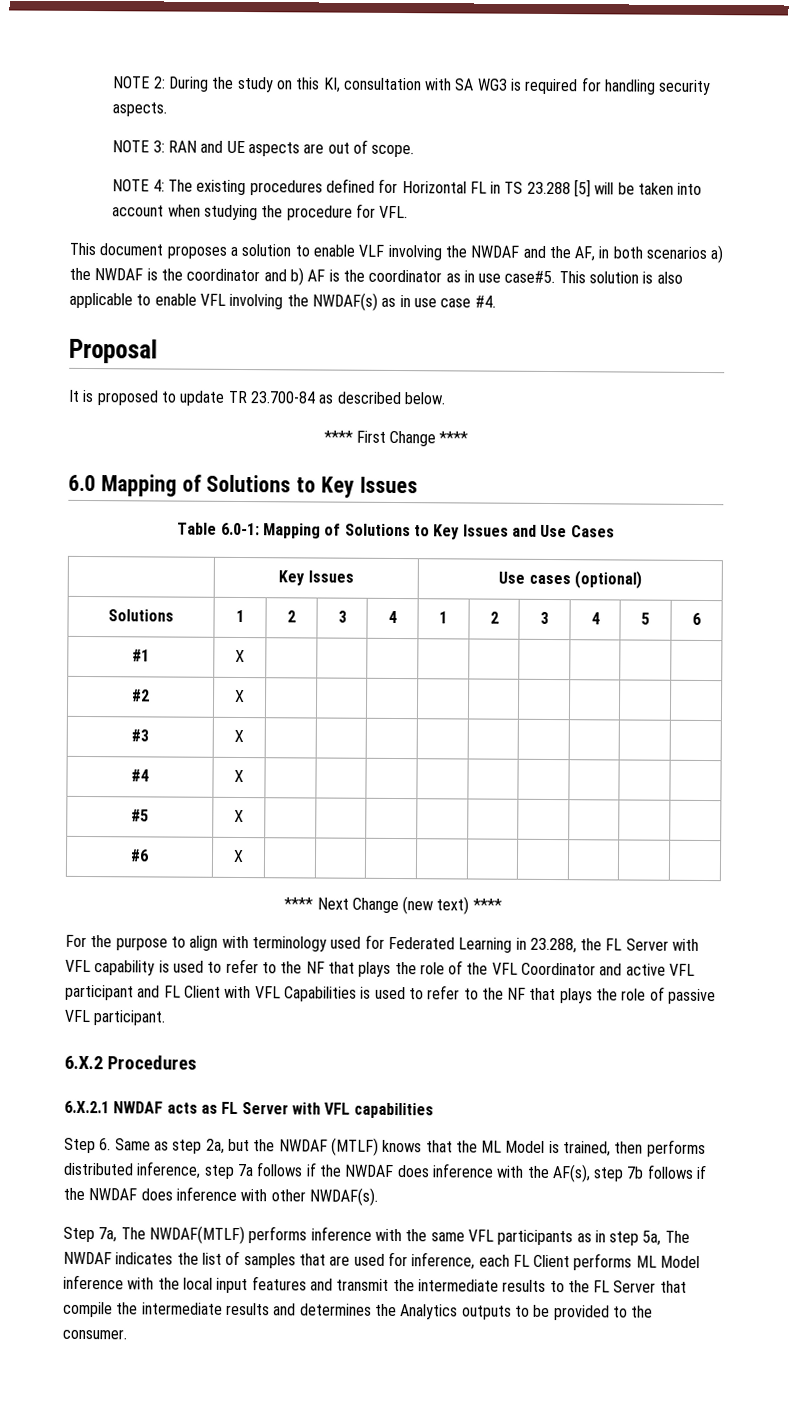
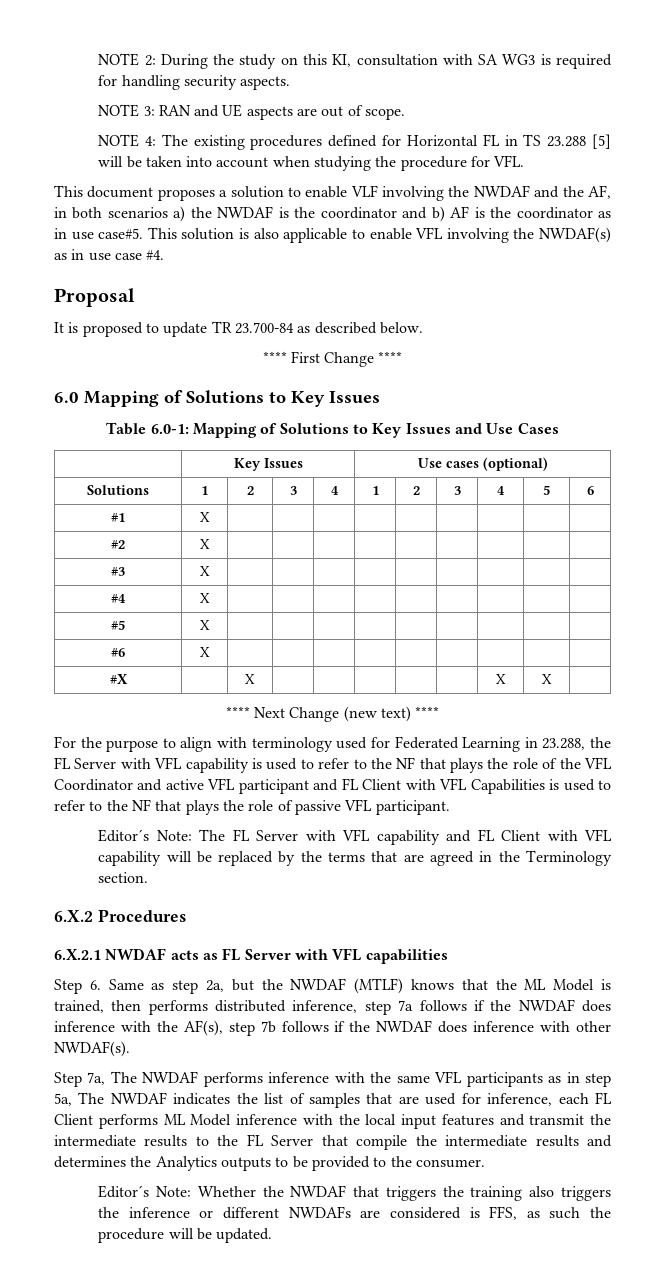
(244, 856) none -> [109,674,128,684] [245,674,255,684] [495,674,506,684] [541,674,552,684] // #X | | X | | | | | | X | X |
(167, 1018) none -> [98,829,612,845] [98,850,612,866] [98,872,149,883] // Editor´s Note: The FL Server with VFL capability and FL Client with VFL capability will be replaced by the terms that are agreed in the Terminology section.
[148,1225,245,1245] NWDAF(MTLF) -> [142,1071,199,1083] NWDAF
(127, 1334) none -> [98,1185,611,1201] [98,1206,611,1220] [98,1228,273,1243] // Editor´s Note: Whether the NWDAF that triggers the training also triggers the inference or different NWDAFs are considered is FFS, as such the procedure will be updated.

